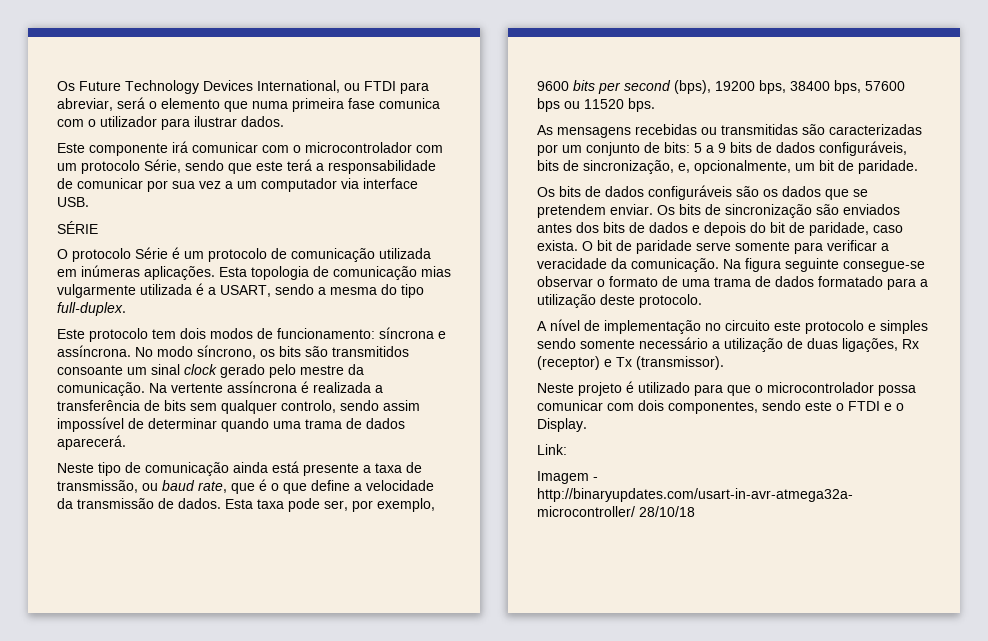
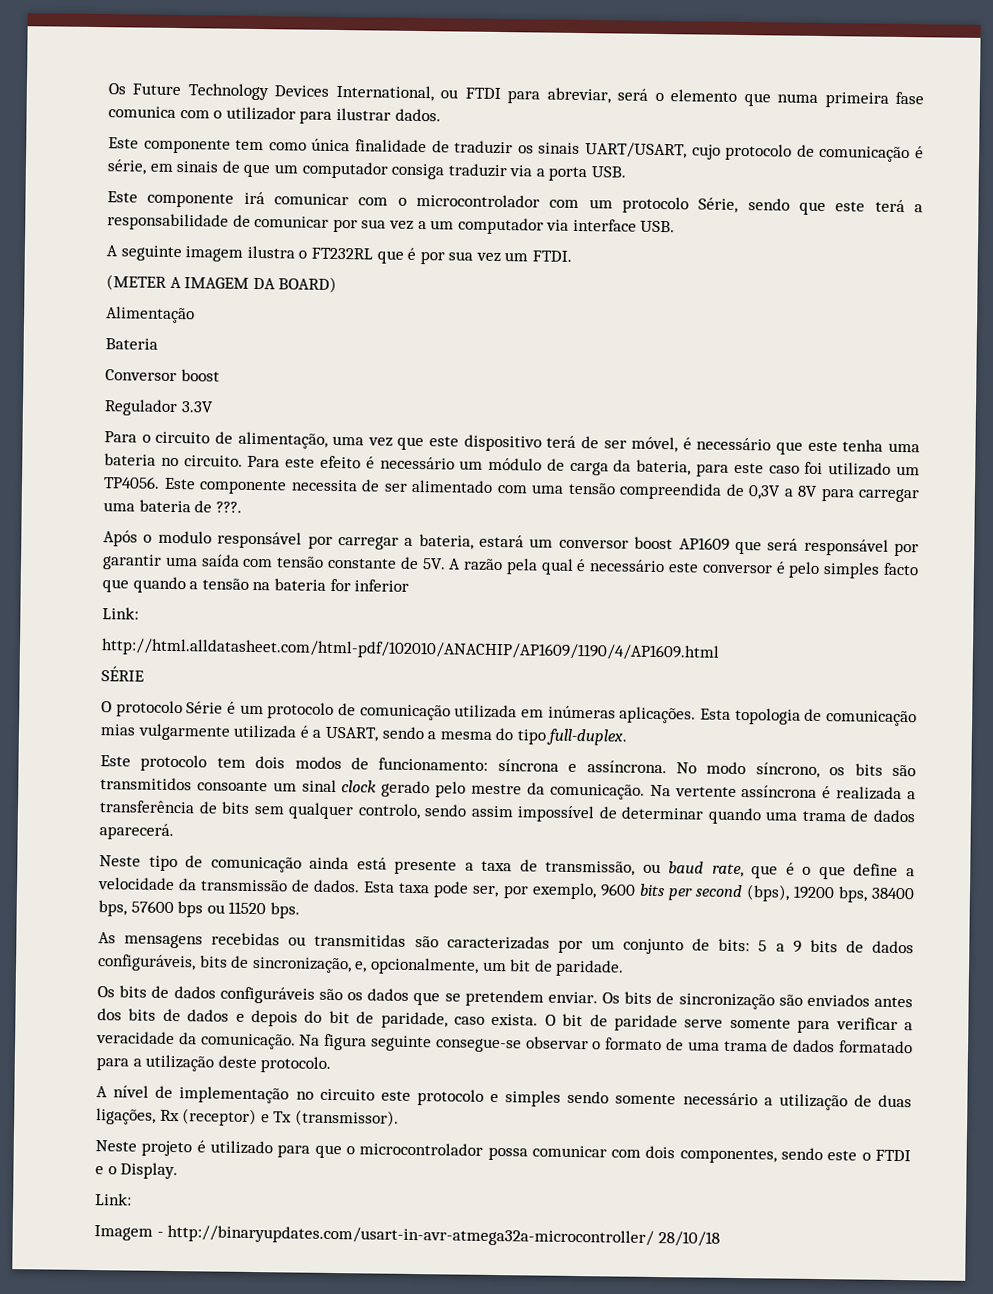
(284, 121) none -> [108,137,925,163] [107,159,627,182] // Este componente tem como única finalidade de traduzir os sinais UART/USART, cujo protocolo de comunicação é série, em sinais de que um computador consiga traduzir via a porta USB.
(89, 202) none -> [106,245,573,265] [106,274,338,294] [105,306,195,324] [105,338,158,350] [105,369,220,382] [104,399,214,417] [104,431,921,455] [104,453,920,477] [103,476,919,503] [103,499,242,513] [103,530,919,557] [102,554,919,579] [102,576,410,594] [102,607,139,620] [101,638,720,662] // A seguinte imagem ilustra o FT232RL que é por sua vez um FTDI. // (METER A IMAGEM DA BOARD) // Alimentação // Bateria // Conversor boost // Regulador 3.3V // Para o circuito de alimentação, uma vez que este dispositivo terá de ser móvel, é necessário que este tenha uma bateria no circuito. Para este efeito é necessário um módulo de carga da bateria, para este caso foi utilizado um TP4056. Este componente necessita de ser alimentado com uma tensão compreendida de 0,3V a 8V para carregar uma bateria de ???. // Após o modulo responsável por carregar a bateria, estará um conversor boost AP1609 que será responsável por garantir uma saída com tensão constante de 5V. A razão pela qual é necessário este conversor é pelo simples facto que quando a tensão na bateria for inferior // Link: // http://html.alldatasheet.com/html-pdf/102010/ANACHIP/AP1609/1190/4/AP1609.html

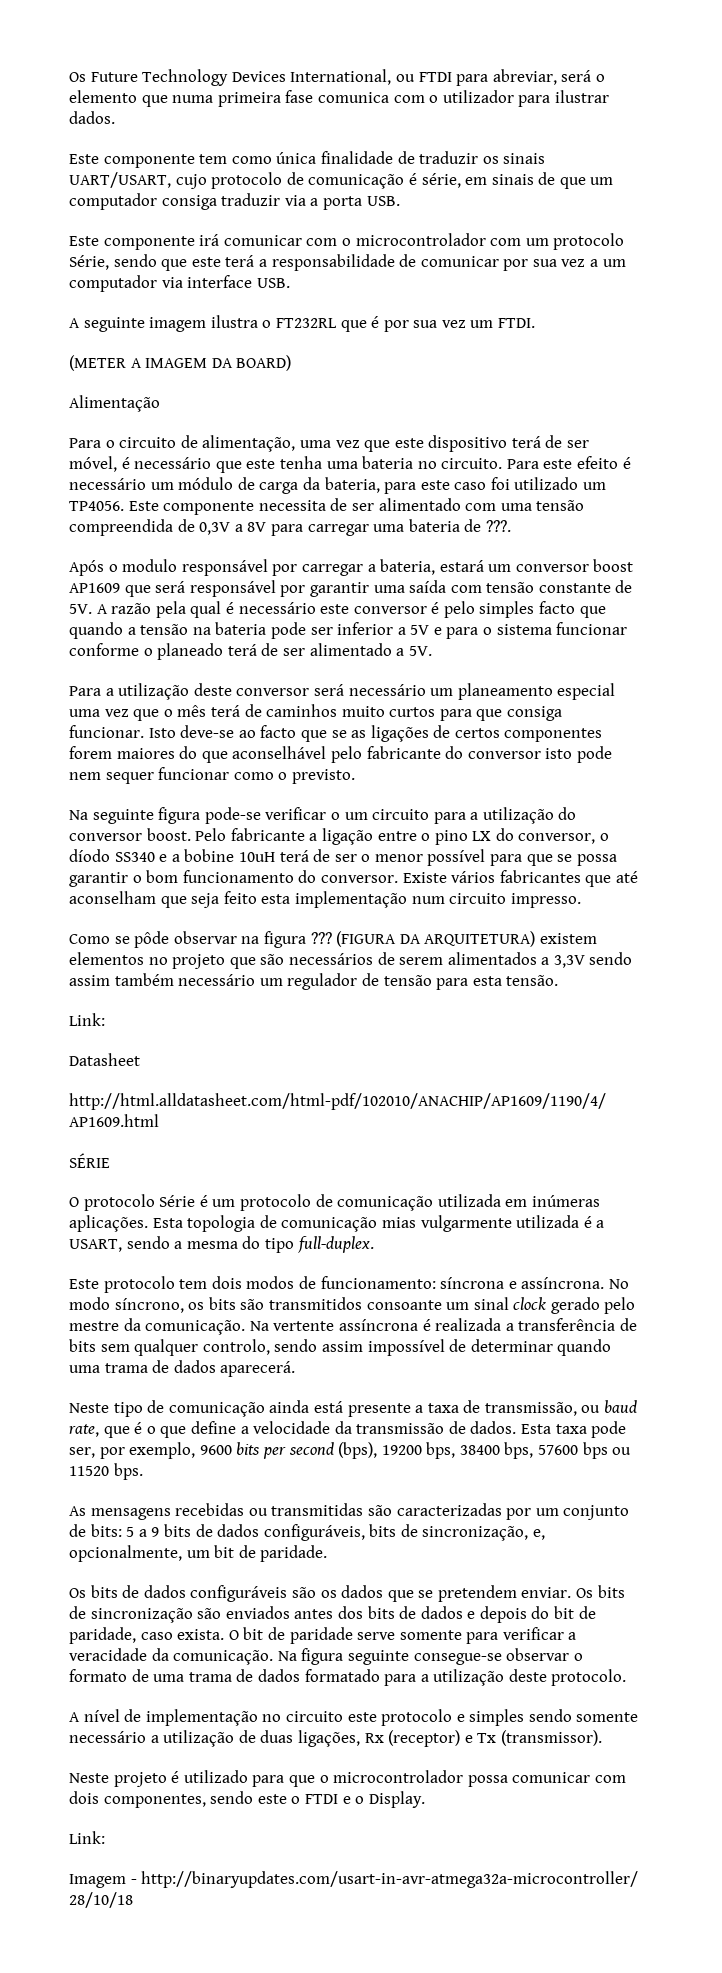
[105,338,158,350] [105,369,220,382] [104,399,214,417] // Bateria // Conversor boost // Regulador 3.3V -> (160, 403) none
[329,578,351,592] for -> [270,622,333,639] pode ser
[102,607,139,620] // Link: -> [397,622,628,639] [69,643,432,660] [69,683,616,700] [69,704,563,721] [69,725,603,742] [69,746,612,763] [69,767,355,784] [69,807,577,824] [69,828,610,845] [69,849,617,866] [69,870,638,887] [69,891,581,908] [69,931,597,948] [69,952,633,969] [69,973,559,990] [69,1013,105,1026] [69,1053,140,1066] a 5V e para o sistema funcionar conforme o planeado terá de ser alimentado a 5V. // Para a utilização deste conversor será necessário um planeamento especial uma vez que o mês terá de caminhos muito curtos para que consiga funcionar. Isto deve-se ao facto que se as ligações de certos componentes forem maiores do que aconselhável pelo fabricante do conversor isto pode nem sequer funcionar como o previsto. // Na seguinte figura pode-se verificar o um circuito para a utilização do conversor boost. Pelo fabricante a ligação entre o pino LX do conversor, o díodo SS340 e a bobine 10uH terá de ser o menor possível para que se possa garantir o bom funcionamento do conversor. Existe vários fabricantes que até aconselham que seja feito esta implementação num circuito impresso. // Como se pôde observar na figura ??? (FIGURA DA ARQUITETURA) existem elementos no projeto que são necessários de serem alimentados a 3,3V sendo assim também necessário um regulador de tensão para esta tensão. // Link: // Datasheet

